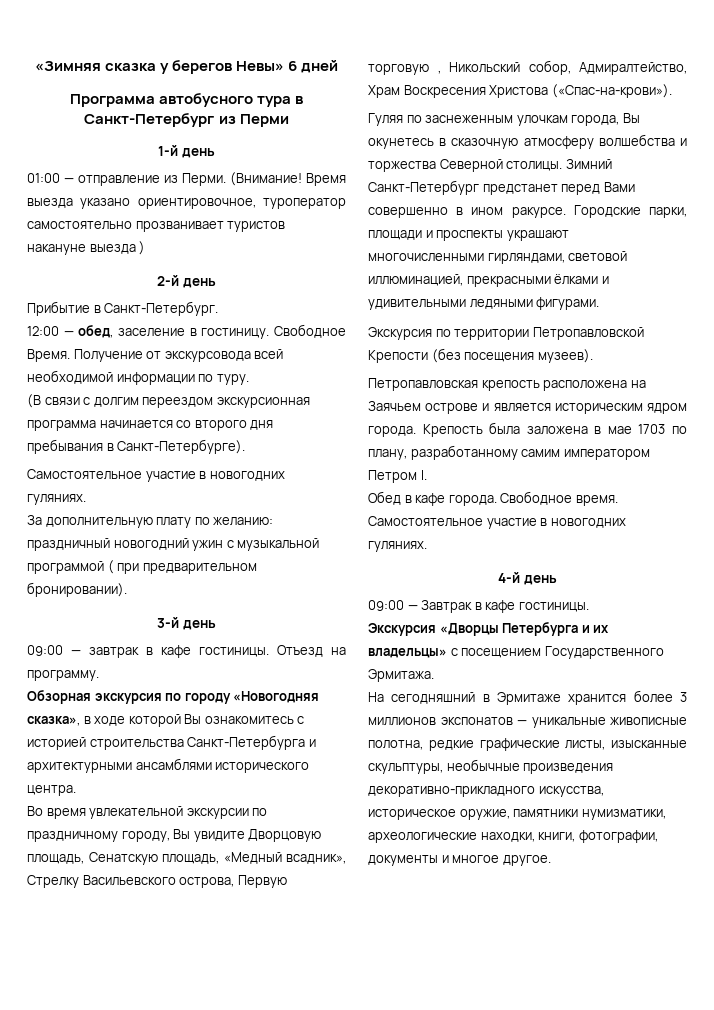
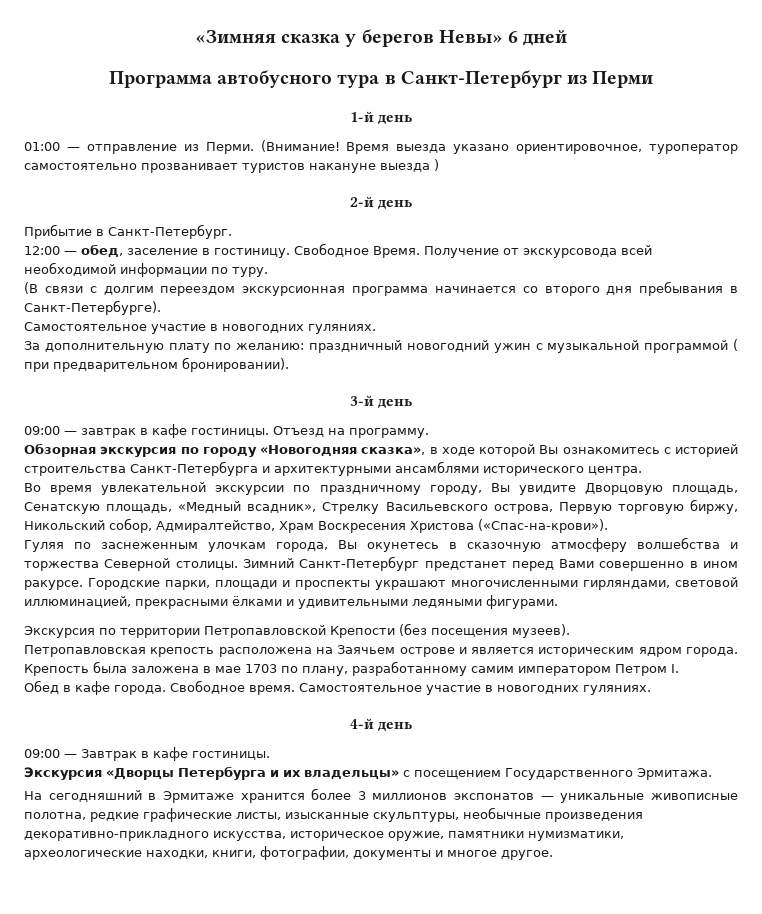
[437,70,441,74] , -> [689,499,738,514] биржу,

